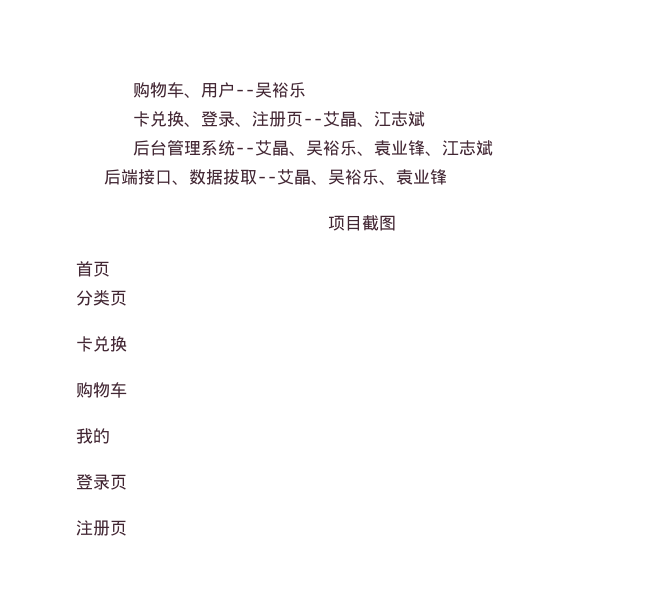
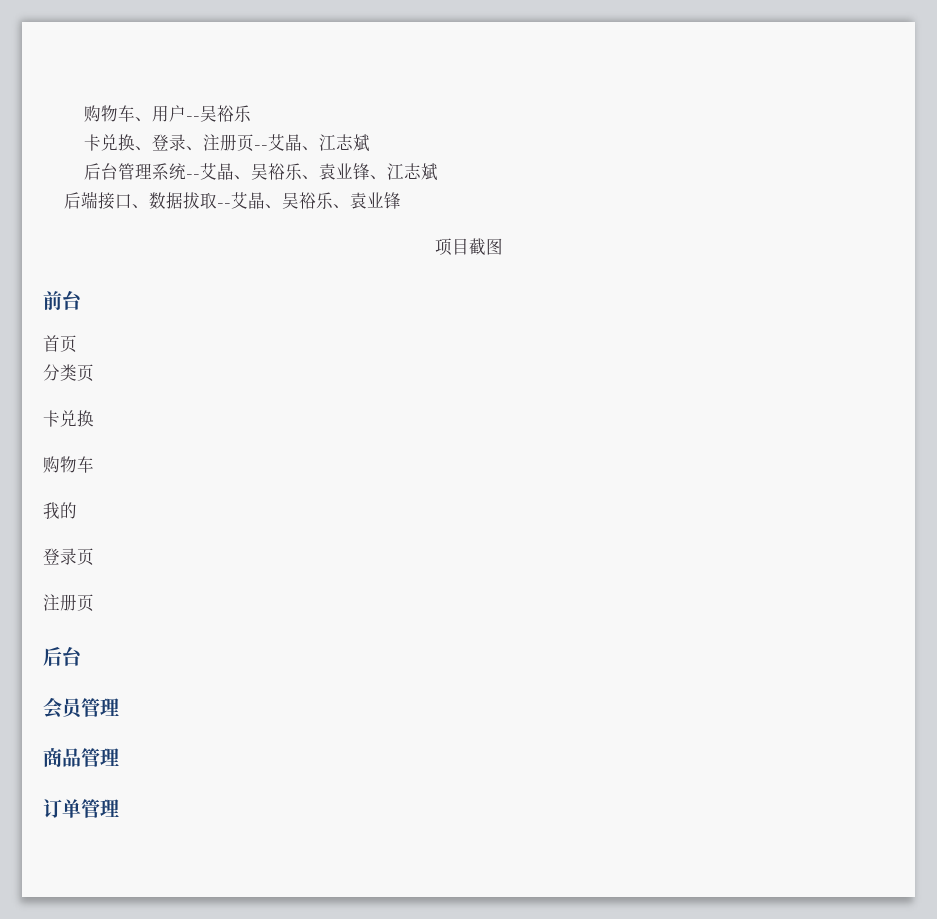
(396, 223) none -> [43,290,82,310] // 前台
(127, 528) none -> [43,646,82,666] [43,697,119,719] [43,748,119,767] [43,799,119,818] // 后台 // 会员管理 // 商品管理 // 订单管理

